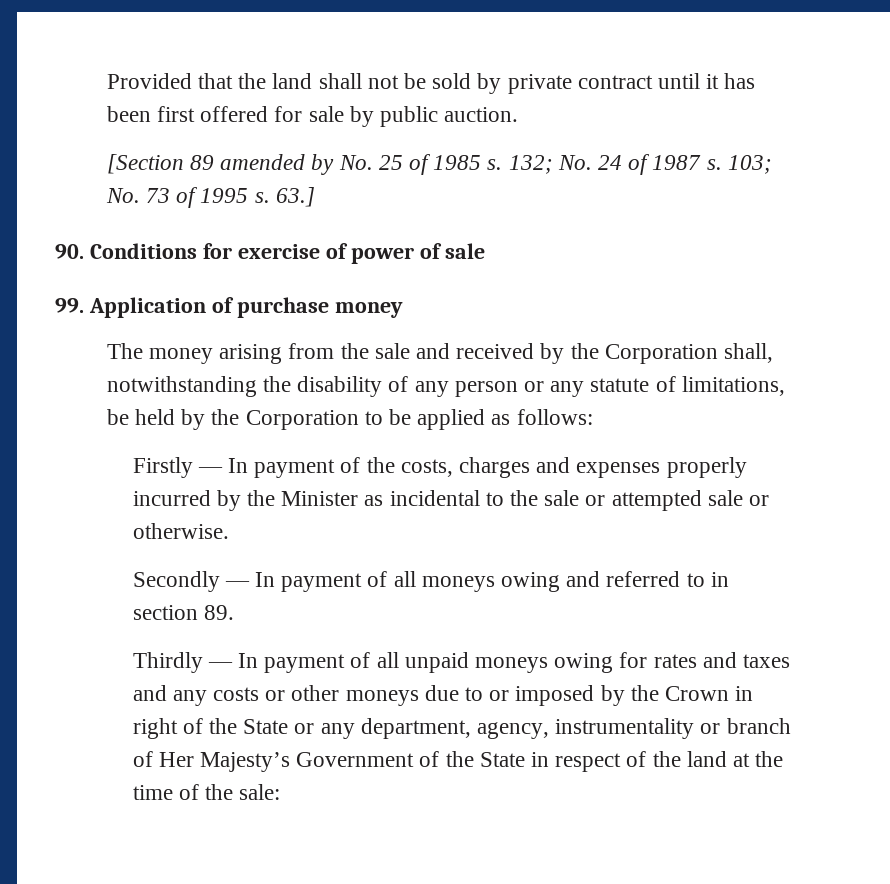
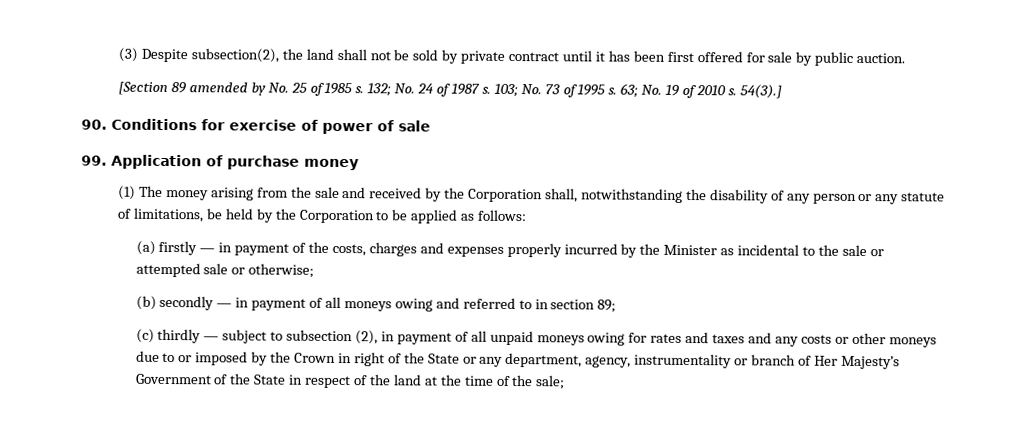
[106,73,233,89] Provided that -> [118,47,279,63] (3) Despite subsection(2),
[275,187,315,207] 63.] -> [620,83,782,99] 63; No. 19 of 2010 s. 54(3).]
(403, 310) none -> [118,185,137,200] (1)
[132,457,249,478] Firstly — In -> [135,240,233,256] (a) firstly — in
[132,523,229,539] [132,571,276,592] otherwise. // Secondly — In -> [248,263,315,278] [135,295,250,311] otherwise; // (b) secondly — in
[203,605,234,620] [132,652,259,673] 89. // Thirdly — In -> [597,299,617,313] [135,328,395,345] 89; // (c) thirdly — subject to subsection (2), in
[239,784,281,800] sale: -> [535,375,566,390] sale;

